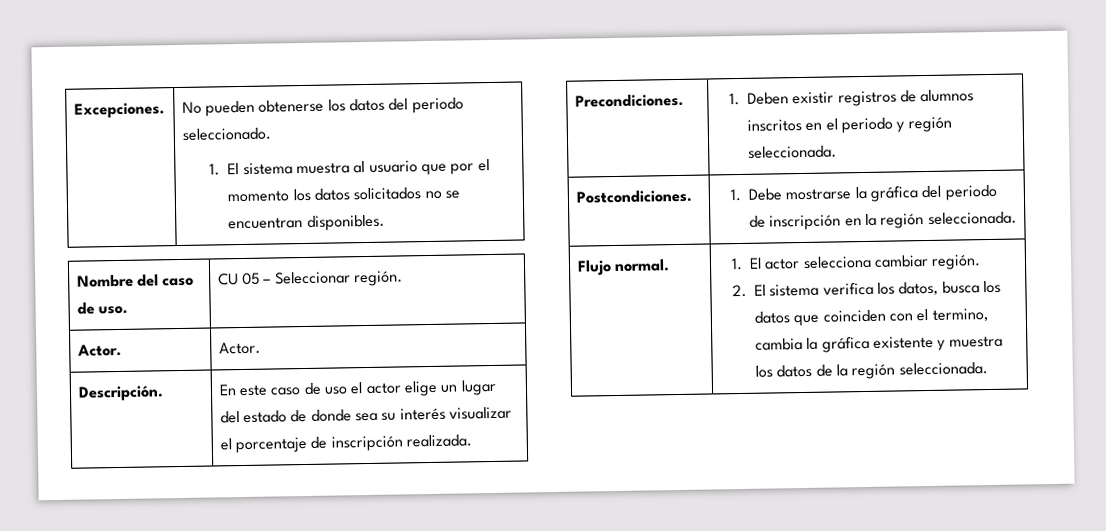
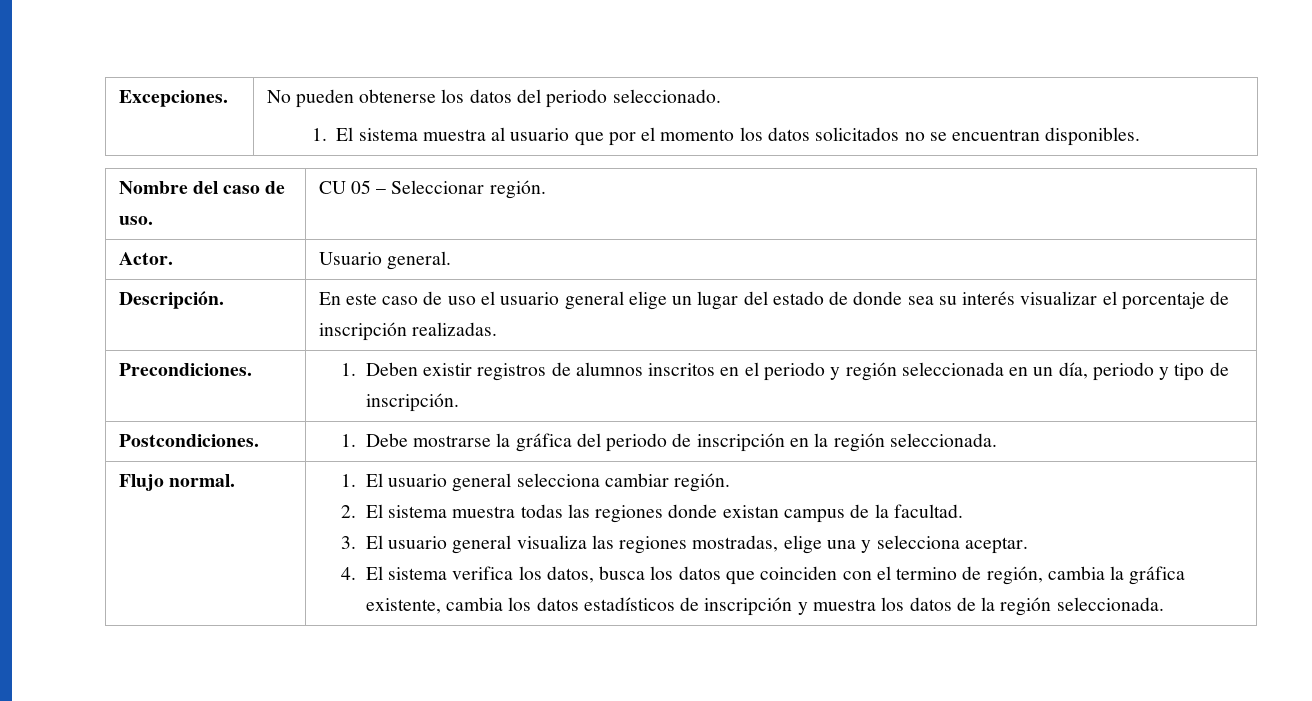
[218,341,261,355] Actor. -> [318,251,451,270] Usuario general.
[365,382,402,395] actor -> [500,291,624,310] usuario general
[406,434,473,448] realizada. -> [411,322,497,336] realizadas.
[748,145,838,159] seleccionada. -> [901,362,1229,381] [365,393,459,412] seleccionada en un día, periodo y tipo de inscripción.
[764,258,801,270] actor -> [388,473,512,492] usuario general
(820, 290) none -> [452,504,963,523] [341,535,1028,554] [341,566,448,580] muestra todas las regiones donde existan campus de la facultad. // 3. El usuario general visualiza las regiones mostradas, elige una y selecciona aceptar. // 4. El sistema
[931,308,988,322] [755,335,934,353] termino, cambia la gráfica existente -> [896,566,1186,585] [365,597,793,616] termino de región, cambia la gráfica existente, cambia los datos estadísticos de inscripción

